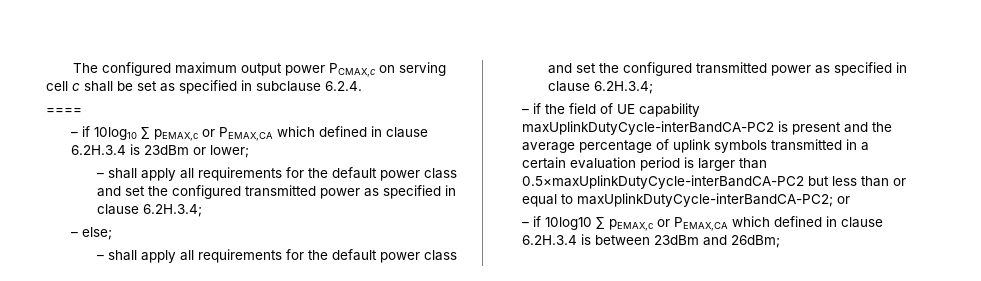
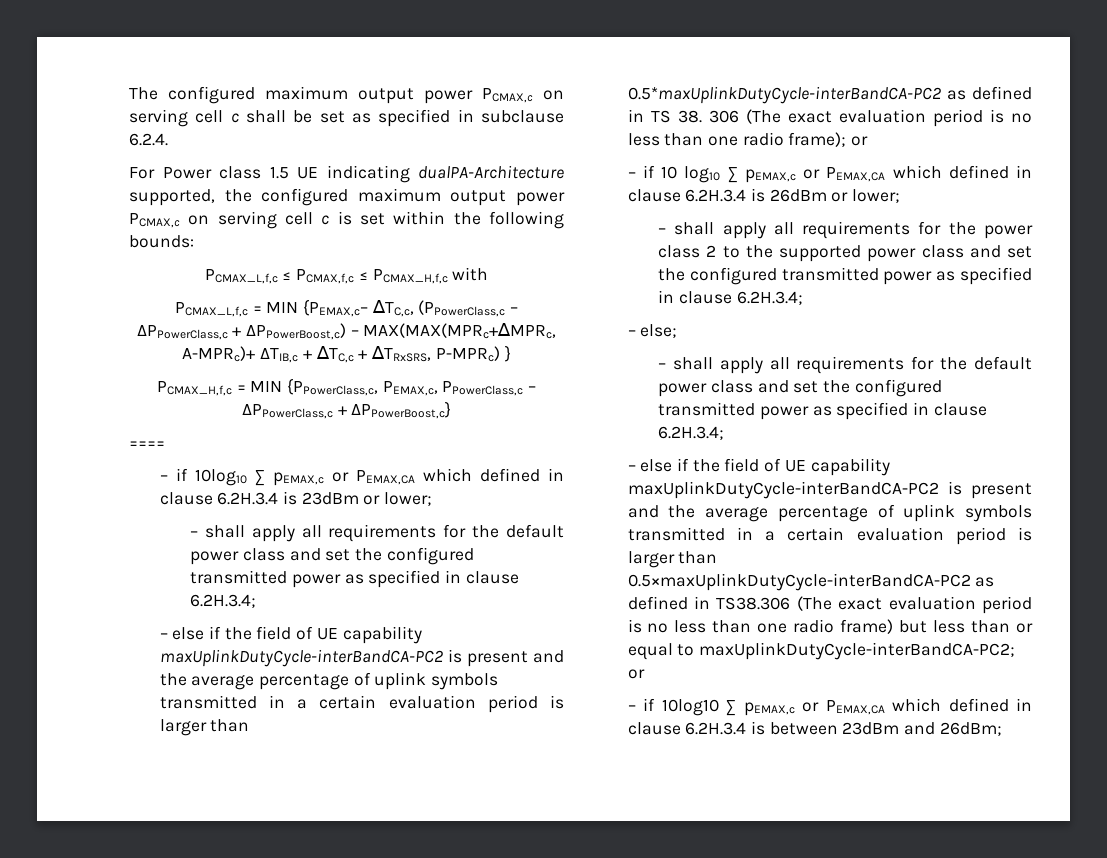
(362, 86) none -> [129,165,564,183] [129,188,565,206] [129,211,564,229] [129,235,194,248] [204,267,489,284] [174,299,519,317] [136,323,557,340] [182,345,511,363] [156,378,537,396] [241,401,452,419] // For Power class 1.5 UE indicating dualPA-Architecture supported, the configured maximum output power PCMAX,c on serving cell c is set within the following bounds: // PCMAX_L,f,c ≤ PCMAX,f,c ≤ PCMAX_H,f,c with // PCMAX_L,f,c = MIN {PEMAX,c– ∆TC,c, (PPowerClass,c – ΔPPowerClass,c + ΔPPowerBoost,c) – MAX(MAX(MPRc+∆MPRc, A-MPRc)+ ΔTIB,c + ∆TC,c + ∆TRxSRS, P-MPRc) } // PCMAX_H,f,c = MIN {PPowerClass,c, PEMAX,c, PPowerClass,c – ΔPPowerClass,c + ΔPPowerBoost,c}
(202, 210) none -> [159,626,422,644] [159,649,564,667] [159,672,499,690] [159,695,564,713] [159,719,250,736] [627,86,1032,104] [627,109,1032,127] [627,132,869,147] [627,165,1032,183] [627,188,901,203] [658,221,1033,239] [658,245,1032,262] [658,267,1032,285] [658,290,803,305] // – else if the field of UE capability maxUplinkDutyCycle-interBandCA-PC2 is present and the average percentage of uplink symbols transmitted in a certain evaluation period is larger than 0.5*maxUplinkDutyCycle-interBandCA-PC2 as defined in TS 38. 306 (The exact evaluation period is no less than one radio frame); or // – if 10 log10 ∑ pEMAX,c or PEMAX,CA which defined in clause 6.2H.3.4 is 26dBm or lower; // – shall apply all requirements for the power class 2 to the supported power class and set the configured transmitted power as specified in clause 6.2H.3.4;
(530, 111) none -> [640,459,673,472] else
(805, 182) none -> [975,577,995,587] [627,596,1032,614] [627,619,894,634] as defined in TS38.306 (The exact evaluation period is no less than one radio frame)

